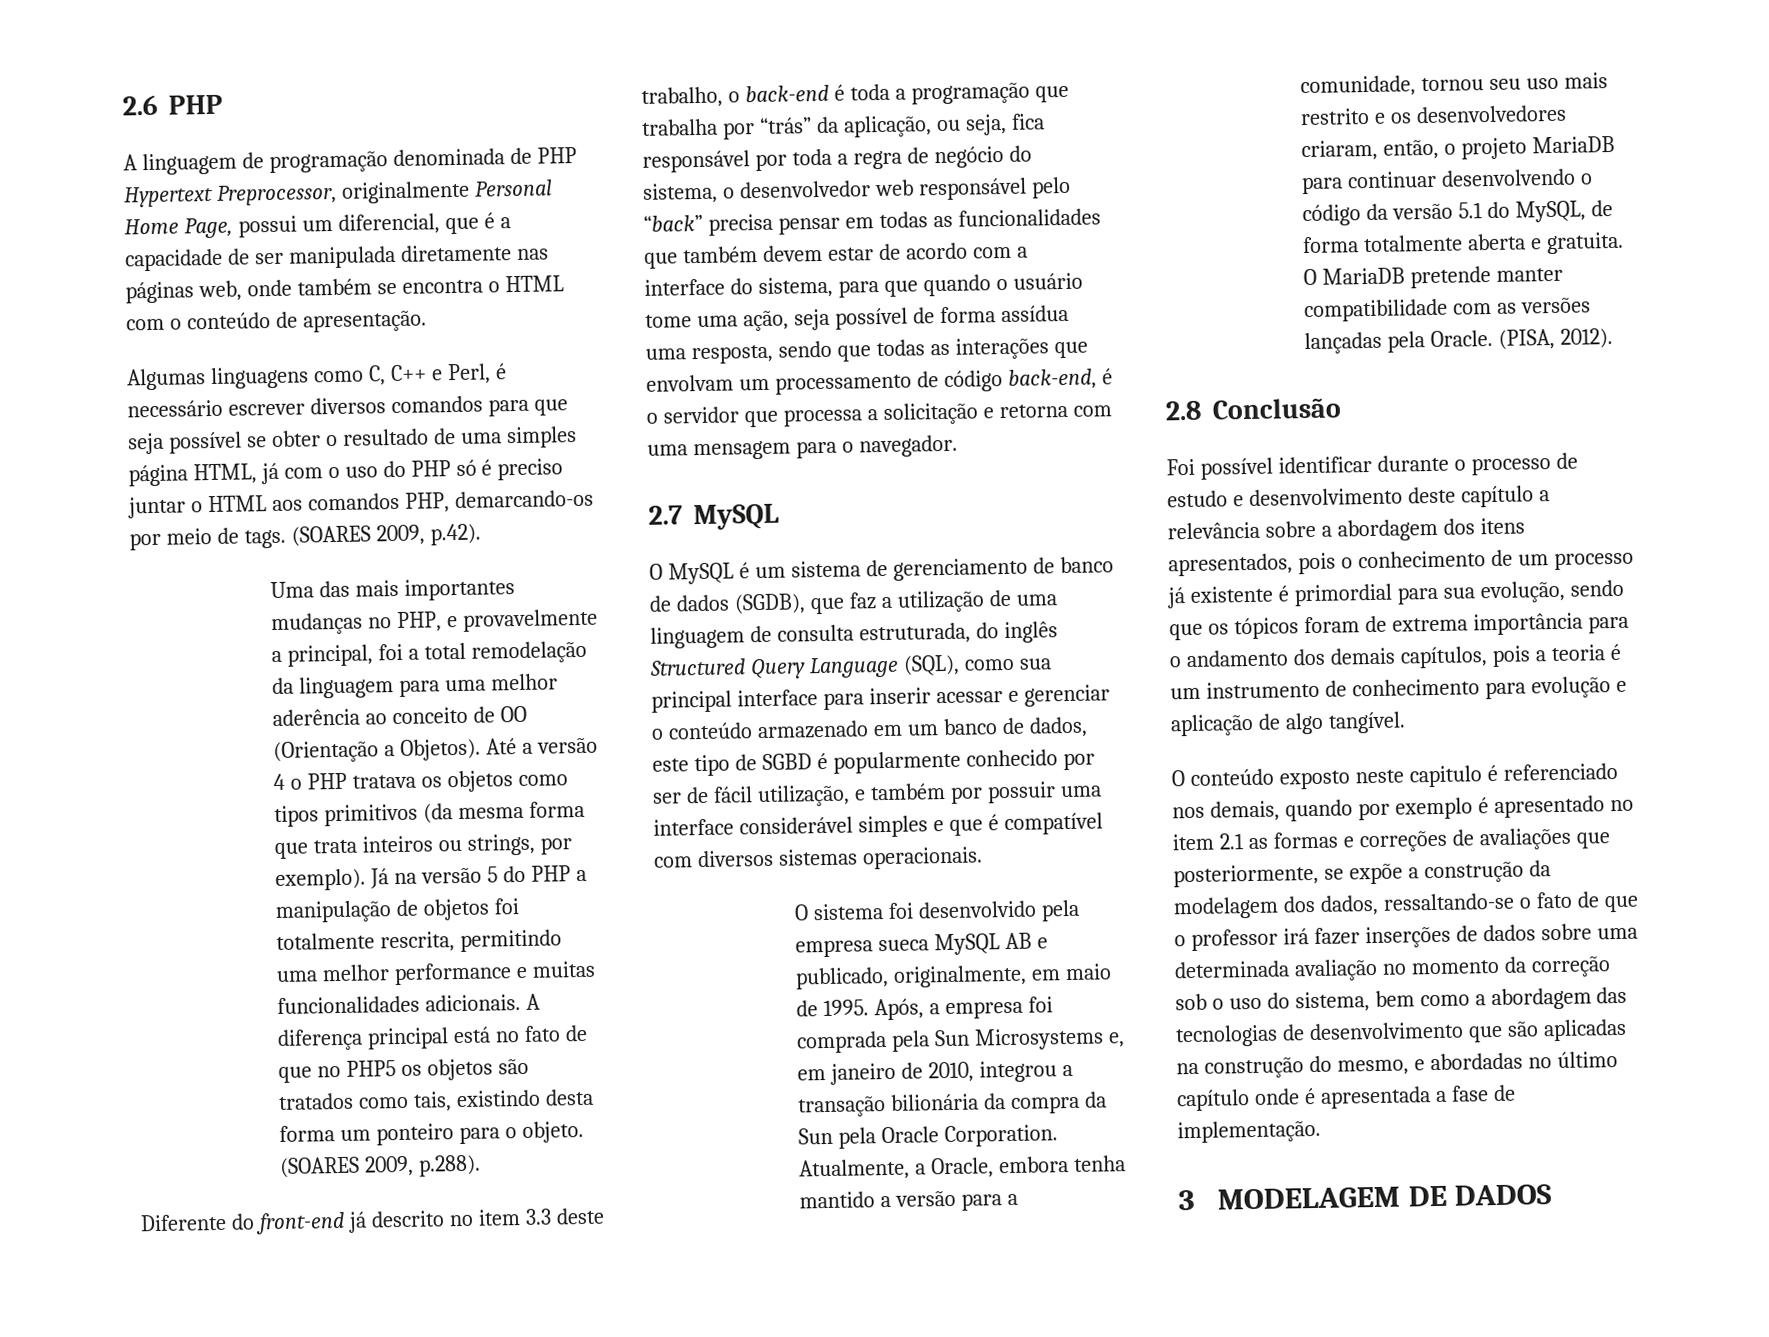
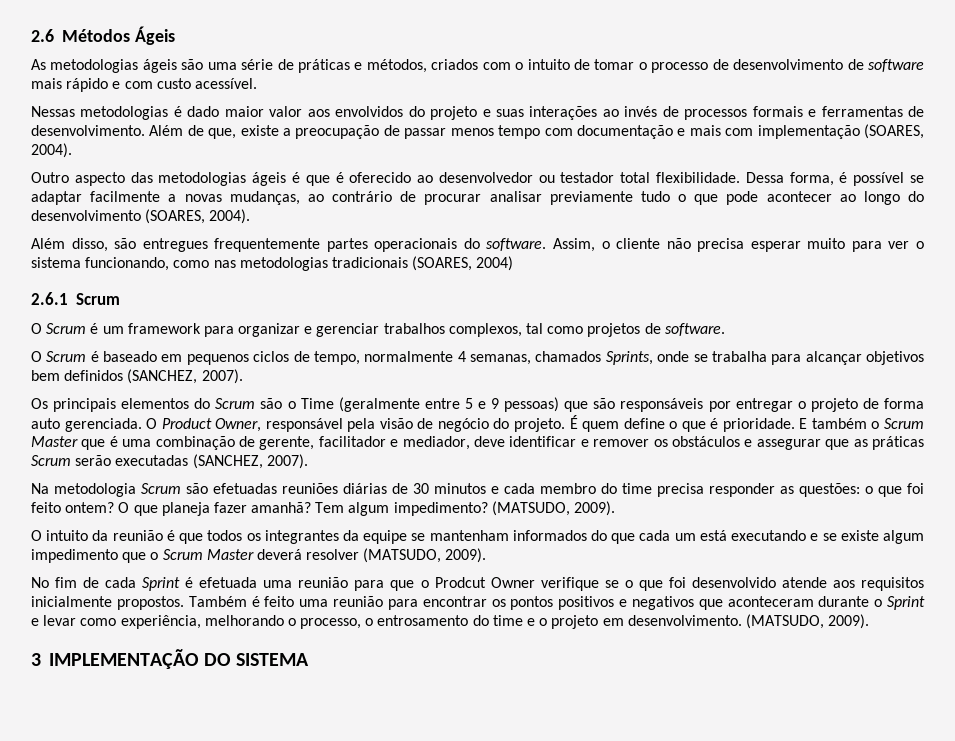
[168,94,223,115] [123,146,577,176] [124,179,553,208] [124,212,511,239] [125,244,549,272] [125,275,564,304] [126,310,427,333] [126,363,507,391] [127,395,568,418] [128,426,577,455] [128,458,564,487] [128,489,594,519] [129,523,481,551] [270,578,515,601] [271,608,598,636] [271,640,587,667] [272,673,558,699] [272,705,527,727] [273,737,598,764] [273,770,568,793] [274,800,585,828] [274,833,573,860] [275,865,587,892] [275,898,519,924] [276,929,562,953] [276,960,596,986] [277,993,541,1015] [277,1024,588,1051] [278,1058,529,1083] [278,1088,594,1112] [279,1121,584,1146] [279,1154,481,1178] [140,1207,605,1235] [641,82,1069,108] [641,113,1045,140] [642,145,1032,173] [643,176,1071,204] [643,208,1101,236] [644,242,1028,269] [644,272,1083,299] [645,304,1069,332] [645,337,1088,365] [646,368,1113,395] [646,402,1112,428] [647,434,958,461] [648,503,779,531] [649,556,1114,585] [649,589,1057,615] [650,621,1058,649] [649,654,1052,680] [651,684,1110,713] [651,716,1088,740] [652,749,1095,777] [653,781,1102,808] [653,812,1103,838] [654,846,983,870] [794,899,1080,922] [795,932,1048,958] [795,963,1112,990] [796,996,1053,1021] [796,1027,1125,1054] [797,1060,1073,1085] [798,1091,1107,1118] [798,1124,1058,1149] [799,1155,1126,1181] [799,1190,1018,1211] [1300,72,1608,98] [1300,104,1567,126] [1301,135,1615,162] [1301,168,1593,195] [1302,199,1613,227] [1302,231,1624,255] [1303,266,1563,289] [1304,297,1591,323] [1304,328,1613,355] [1165,397,1341,421] [1166,452,1578,480] [1167,485,1550,508] [1167,517,1525,542] [1168,549,1634,577] [1167,579,1624,609] [1169,612,1629,641] [1169,643,1621,669] [1170,676,1627,700] [1170,711,1406,737] [1171,762,1618,790] [1172,795,1634,822] [1172,827,1611,853] [1173,860,1551,888] [1173,891,1639,920] [1174,923,1638,952] [1174,956,1611,982] [1175,986,1628,1013] [1175,1018,1627,1048] [1176,1051,1618,1079] [1176,1084,1516,1112] [1177,1119,1321,1144] [1178,1184,1552,1211] PHP // A linguagem de programação denominada de PHP Hypertext Preprocessor, originalmente Personal Home Page, possui um diferencial, que é a capacidade de ser manipulada diretamente nas páginas web, onde também se encontra o HTML com o conteúdo de apresentação. // Algumas linguagens como C, C++ e Perl, é necessário escrever diversos comandos para que seja possível se obter o resultado de uma simples página HTML, já com o uso do PHP só é preciso juntar o HTML aos comandos PHP, demarcando-os por meio de tags. (SOARES 2009, p.42). // Uma das mais importantes mudanças no PHP, e provavelmente a principal, foi a total remodelação da linguagem para uma melhor aderência ao conceito de OO (Orientação a Objetos). Até a versão 4 o PHP tratava os objetos como tipos primitivos (da mesma forma que trata inteiros ou strings, por exemplo). Já na versão 5 do PHP a manipulação de objetos foi totalmente rescrita, permitindo uma melhor performance e muitas funcionalidades adicionais. A diferença principal está no fato de que no PHP5 os objetos são tratados como tais, existindo desta forma um ponteiro para o objeto. (SOARES 2009, p.288). // Diferente do front-end já descrito no item 3.3 deste trabalho, o back-end é toda a programação que trabalha por “trás” da aplicação, ou seja, fica responsável por toda a regra de negócio do sistema, o desenvolvedor web responsável pelo “back” precisa pensar em todas as funcionalidades que também devem estar de acordo com a interface do sistema, para que quando o usuário tome uma ação, seja possível de forma assídua uma resposta, sendo que todas as interações que envolvam um processamento de código back-end, é o servidor que processa a solicitação e retorna com uma mensagem para o navegador. // 2.7 MySQL // O MySQL é um sistema de gerenciamento de banco de dados (SGDB), que faz a utilização de uma linguagem de consulta estruturada, do inglês Structured Query Language (SQL), como sua principal interface para inserir acessar e gerenciar o conteúdo armazenado em um banco de dados, este tipo de SGBD é popularmente conhecido por ser de fácil utilização, e também por possuir uma interface considerável simples e que é compatível com diversos sistemas operacionais. // O sistema foi desenvolvido pela empresa sueca MySQL AB e publicado, originalmente, em maio de 1995. Após, a empresa foi comprada pela Sun Microsystems e, em janeiro de 2010, integrou a transação bilionária da compra da Sun pela Oracle Corporation. Atualmente, a Oracle, embora tenha mantido a versão para a comunidade, tornou seu uso mais restrito e os desenvolvedores criaram, então, o projeto MariaDB para continuar desenvolvendo o código da versão 5.1 do MySQL, de forma totalmente aberta e gratuita. O MariaDB pretende manter compatibilidade com as versões lançadas pela Oracle. (PISA, 2012). // 2.8 Conclusão // Foi possível identificar durante o processo de estudo e desenvolvimento deste capítulo a relevância sobre a abordagem dos itens apresentados, pois o conhecimento de um processo já existente é primordial para sua evolução, sendo que os tópicos foram de extrema importância para o andamento dos demais capítulos, pois a teoria é um instrumento de conhecimento para evolução e aplicação de algo tangível. // O conteúdo exposto neste capitulo é referenciado nos demais, quando por exemplo é apresentado no item 2.1 as formas e correções de avaliações que posteriormente, se expõe a construção da modelagem dos dados, ressaltando-se o fato de que o professor irá fazer inserções de dados sobre uma determinada avaliação no momento da correção sob o uso do sistema, bem como a abordagem das tecnologias de desenvolvimento que são aplicadas na construção do mesmo, e abordadas no último capítulo onde é apresentada a fase de implementação. // 3 MODELAGEM DE DADOS -> [61,26,175,45] [31,59,925,73] [31,78,257,92] [31,106,925,120] [31,124,924,139] [31,143,72,158] [31,172,924,186] [31,191,924,205] [31,209,251,224] [31,238,924,252] [31,256,514,271] [31,292,120,305] [31,323,725,337] [31,351,924,365] [31,369,243,384] [31,397,925,412] [31,415,924,432] [31,436,924,450] [31,454,308,469] [31,483,924,497] [31,501,616,516] [31,530,925,544] [31,548,487,563] [31,577,924,591] [31,596,926,610] [31,614,870,629] [31,649,310,669] Métodos Ágeis // As metodologias ágeis são uma série de práticas e métodos, criados com o intuito de tomar o processo de desenvolvimento de software mais rápido e com custo acessível. // Nessas metodologias é dado maior valor aos envolvidos do projeto e suas interações ao invés de processos formais e ferramentas de desenvolvimento. Além de que, existe a preocupação de passar menos tempo com documentação e mais com implementação (SOARES, 2004). // Outro aspecto das metodologias ágeis é que é oferecido ao desenvolvedor ou testador total flexibilidade. Dessa forma, é possível se adaptar facilmente a novas mudanças, ao contrário de procurar analisar previamente tudo o que pode acontecer ao longo do desenvolvimento (SOARES, 2004). // Além disso, são entregues frequentemente partes operacionais do software. Assim, o cliente não precisa esperar muito para ver o sistema funcionando, como nas metodologias tradicionais (SOARES, 2004) // 2.6.1 Scrum // O Scrum é um framework para organizar e gerenciar trabalhos complexos, tal como projetos de software. // O Scrum é baseado em pequenos ciclos de tempo, normalmente 4 semanas, chamados Sprints, onde se trabalha para alcançar objetivos bem definidos (SANCHEZ, 2007). // Os principais elementos do Scrum são o Time (geralmente entre 5 e 9 pessoas) que são responsáveis por entregar o projeto de forma auto gerenciada. O Product Owner, responsável pela visão de negócio do projeto. É quem define o que é prioridade. E também o Scrum Master que é uma combinação de gerente, facilitador e mediador, deve identificar e remover os obstáculos e assegurar que as práticas Scrum serão executadas (SANCHEZ, 2007). // Na metodologia Scrum são efetuadas reuniões diárias de 30 minutos e cada membro do time precisa responder as questões: o que foi feito ontem? O que planeja fazer amanhã? Tem algum impedimento? (MATSUDO, 2009). // O intuito da reunião é que todos os integrantes da equipe se mantenham informados do que cada um está executando e se existe algum impedimento que o Scrum Master deverá resolver (MATSUDO, 2009). // No fim de cada Sprint é efetuada uma reunião para que o Prodcut Owner verifique se o que foi desenvolvido atende aos requisitos inicialmente propostos. Também é feito uma reunião para encontrar os pontos positivos e negativos que aconteceram durante o Sprint e levar como experiência, melhorando o processo, o entrosamento do time e o projeto em desenvolvimento. (MATSUDO, 2009). // 3 IMPLEMENTAÇÃO DO SISTEMA

